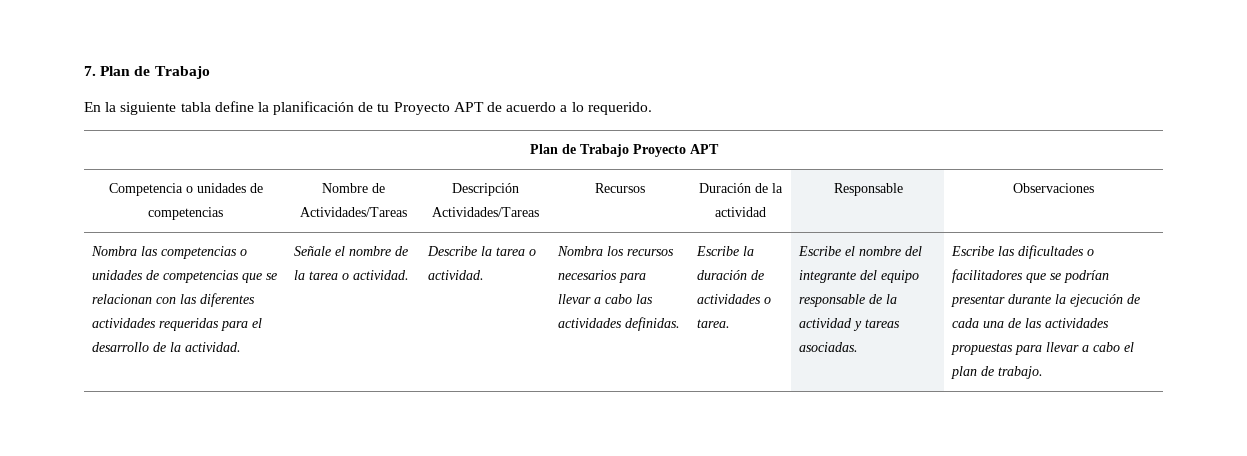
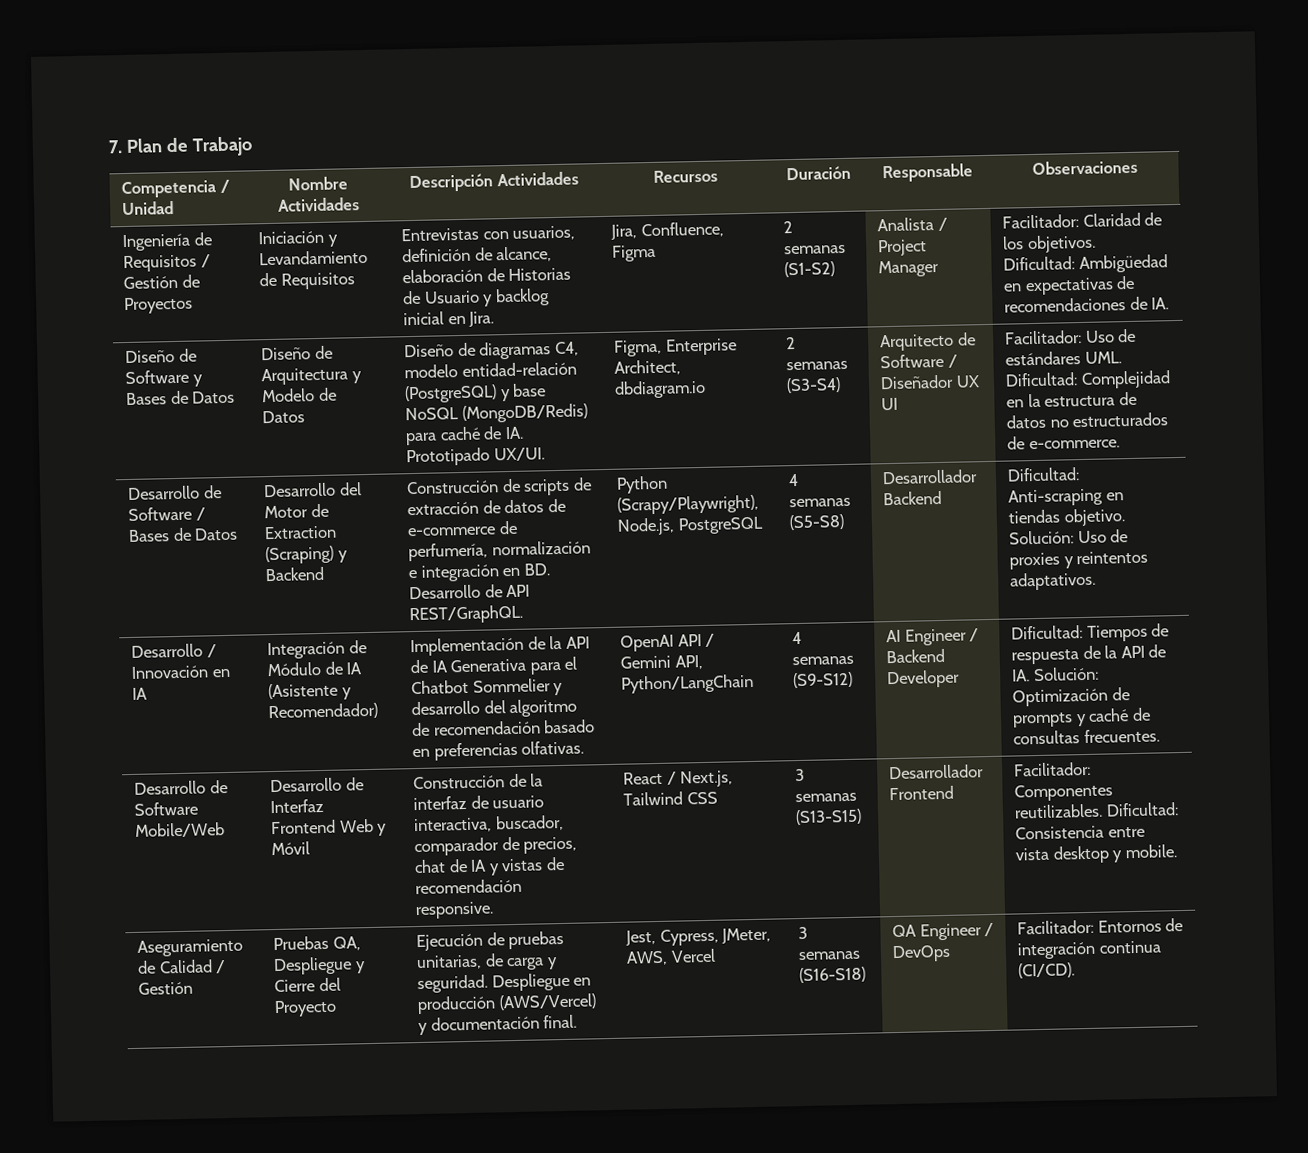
[84,101,652,115] [529,144,719,157] [108,183,263,196] [148,207,223,220] // En la siguiente tabla define la planificación de tu Proyecto APT de acuerdo a lo requerido. // Plan de Trabajo Proyecto APT // Competencia o unidades de competencias -> [121,179,230,199] [122,200,175,216] // Competencia / Unidad
[372,183,386,193] [300,207,407,217] de Actividades/Tareas -> [277,197,360,212] Actividades
[432,207,539,217] Actividades/Tareas -> [496,171,579,187] Actividades
[755,183,783,193] [715,207,766,217] de la actividad -> (851, 173) none
[91,246,248,259] [92,270,278,283] [92,293,256,307] [92,318,263,331] [92,342,242,352] [294,246,409,256] [294,270,410,280] [427,246,537,256] [428,270,485,280] [557,246,675,256] [558,270,647,283] [558,294,654,304] [558,317,681,331] [696,246,755,256] [697,270,765,280] [697,294,772,304] [697,319,731,328] [798,246,923,256] [799,270,920,283] [799,294,898,307] [799,318,901,331] [799,342,859,352] [951,245,1095,259] [952,269,1110,283] [951,294,1141,307] [952,318,1110,328] [951,342,1135,355] [951,366,1044,379] Nombra las competencias o unidades de competencias que se relacionan con las diferentes actividades requeridas para el desarrollo de la actividad. | Señale el nombre de la tarea o actividad. | Describe la tarea o actividad. | Nombra los recursos necesarios para llevar a cabo las actividades definidas. | Escribe la duración de actividades o tarea. | Escribe el nombre del integrante del equipo responsable de la actividad y tareas asociadas. | Escribe las dificultades o facilitadores que se podrían presentar durante la ejecución de cada una de las actividades propuestas para llevar a cabo el plan de trabajo. -> [122,232,212,252] [123,254,211,273] [123,274,200,290] [124,296,194,315] [258,230,339,247] [259,249,369,266] [259,272,355,290] [401,225,576,242] [402,246,553,263] [402,267,572,284] [402,288,550,307] [403,311,495,327] [610,221,724,240] [612,244,657,262] [783,220,794,234] [784,244,847,255] [784,261,836,278] [877,217,948,232] [878,239,928,257] [878,259,940,278] [1002,212,1163,229] [1002,234,1096,254] [1003,254,1168,274] [1003,275,1136,296] [1004,296,1170,313] [125,348,197,364] [125,369,203,387] [126,390,236,406] [261,345,333,361] [261,367,362,386] [261,387,337,403] [262,410,306,424] [404,341,579,360] [404,361,577,379] [404,383,547,404] [405,403,588,423] [405,426,524,446] [406,447,545,467] [614,338,737,357] [614,359,682,376] [614,379,707,399] [786,336,797,350] [786,360,849,371] [786,377,842,394] [879,332,976,352] [880,353,958,369] [880,374,980,390] [881,397,899,411] [1004,328,1137,345] [1005,351,1122,366] [1005,370,1171,390] [1006,391,1137,408] [1006,412,1169,429] [1007,436,1120,450] [128,485,222,500] [128,506,206,521] [128,527,239,542] [263,482,362,498] [264,503,329,519] [264,525,338,540] [265,545,348,565] [265,566,325,582] [406,477,592,496] [407,498,566,516] [407,520,518,537] [408,540,591,562] [408,563,550,582] [409,584,531,600] [409,604,524,625] [616,475,669,494] [617,494,760,515] [617,516,764,536] [788,473,800,487] [789,497,852,508] [789,513,846,531] [882,469,979,485] [883,490,943,506] [1007,467,1081,482] [1008,488,1124,507] [1008,508,1126,527] [1009,529,1129,545] [1009,550,1149,570] [1010,571,1097,591] [131,643,217,658] [131,665,231,679] [132,687,149,700] [267,640,367,660] [267,661,363,677] [268,682,352,700] [268,702,379,721] [410,635,590,657] [410,656,578,675] [411,678,564,696] [411,698,578,718] [412,719,596,737] [412,740,585,761] [620,633,716,652] [620,654,703,670] [621,673,755,694] [792,631,803,645] [792,655,855,666] [793,671,854,689] [886,628,980,646] [886,648,946,664] [887,669,961,689] [1011,623,1170,642] [1011,644,1167,665] [1012,666,1099,682] [1012,687,1130,707] [1012,707,1151,728] [1013,728,1160,745] [134,779,228,795] [134,801,199,816] [135,822,226,838] [270,777,364,793] [270,798,325,814] [271,818,388,836] [271,841,311,856] [413,773,544,790] [413,795,545,811] [414,814,564,834] [414,836,578,857] [414,856,565,876] [415,878,523,895] [415,901,495,920] [623,770,734,788] [623,791,718,806] [795,768,806,782] [795,792,858,803] [795,808,863,826] [889,764,985,780] [889,785,955,801] [1013,761,1092,777] [1014,783,1114,802] [1014,802,1179,819] [1015,825,1145,840] [1015,844,1177,864] [137,938,244,957] [137,959,227,974] [138,981,194,995] [273,935,361,951] [273,956,366,976] [274,977,341,993] [274,999,338,1018] [416,930,565,952] [416,953,558,971] [417,972,592,994] [417,993,597,1015] [418,1014,578,1036] [625,927,772,946] [626,948,716,966] [798,926,809,940] [798,950,862,961] [799,966,867,984] [892,922,995,941] [892,944,952,963] [1017,917,1184,935] [1017,940,1161,960] [1018,962,1076,979] Ingeniería de Requisitos / Gestión de Proyectos | Iniciación y Levandamiento de Requisitos | Entrevistas con usuarios, definición de alcance, elaboración de Historias de Usuario y backlog inicial en Jira. | Jira, Confluence, Figma | 2 semanas (S1-S2) | Analista / Project Manager | Facilitador: Claridad de los objetivos. Dificultad: Ambigüedad en expectativas de recomendaciones de IA. // Diseño de Software y Bases de Datos | Diseño de Arquitectura y Modelo de Datos | Diseño de diagramas C4, modelo entidad-relación (PostgreSQL) y base NoSQL (MongoDB/Redis) para caché de IA. Prototipado UX/UI. | Figma, Enterprise Architect, dbdiagram.io | 2 semanas (S3-S4) | Arquitecto de Software / Diseñador UX UI | Facilitador: Uso de estándares UML. Dificultad: Complejidad en la estructura de datos no estructurados de e-commerce. // Desarrollo de Software / Bases de Datos | Desarrollo del Motor de Extraction (Scraping) y Backend | Construcción de scripts de extracción de datos de e-commerce de perfumería, normalización e integración en BD. Desarrollo de API REST/GraphQL. | Python (Scrapy/Playwright), Node.js, PostgreSQL | 4 semanas (S5-S8) | Desarrollador Backend | Dificultad: Anti-scraping en tiendas objetivo. Solución: Uso de proxies y reintentos adaptativos. // Desarrollo / Innovación en IA | Integración de Módulo de IA (Asistente y Recomendador) | Implementación de la API de IA Generativa para el Chatbot Sommelier y desarrollo del algoritmo de recomendación basado en preferencias olfativas. | OpenAI API / Gemini API, Python/LangChain | 4 semanas (S9-S12) | AI Engineer / Backend Developer | Dificultad: Tiempos de respuesta de la API de IA. Solución: Optimización de prompts y caché de consultas frecuentes. // Desarrollo de Software Mobile/Web | Desarrollo de Interfaz Frontend Web y Móvil | Construcción de la interfaz de usuario interactiva, buscador, comparador de precios, chat de IA y vistas de recomendación responsive. | React / Next.js, Tailwind CSS | 3 semanas (S13-S15) | Desarrollador Frontend | Facilitador: Componentes reutilizables. Dificultad: Consistencia entre vista desktop y mobile. // Aseguramiento de Calidad / Gestión | Pruebas QA, Despliegue y Cierre del Proyecto | Ejecución de pruebas unitarias, de carga y seguridad. Despliegue en producción (AWS/Vercel) y documentación final. | Jest, Cypress, JMeter, AWS, Vercel | 3 semanas (S16-S18) | QA Engineer / DevOps | Facilitador: Entornos de integración continua (CI/CD).

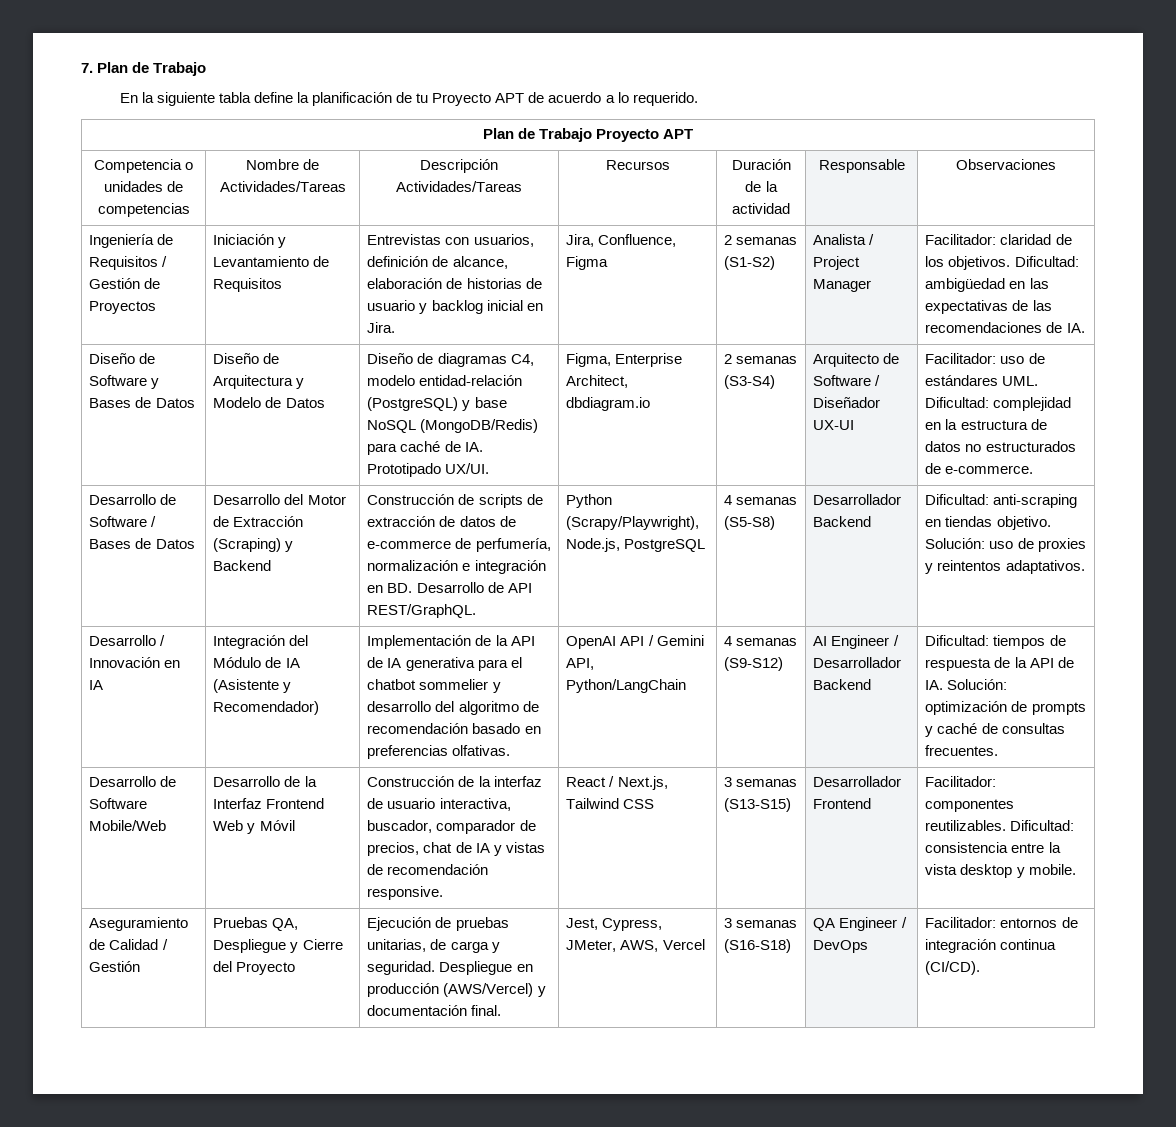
[121,179,230,199] [122,200,175,216] // Competencia / Unidad -> [119,92,698,106] [482,128,694,142] [93,159,194,173] [103,181,184,192] [97,203,190,217] // En la siguiente tabla define la planificación de tu Proyecto APT de acuerdo a lo requerido. // Plan de Trabajo Proyecto APT // Competencia o unidades de competencias
[277,197,360,212] Actividades -> [303,159,320,170] [219,181,346,192] de Actividades/Tareas
[496,171,579,187] Actividades -> [396,181,522,192] Actividades/Tareas
(851, 173) none -> [745,181,778,192] [732,203,790,214] de la actividad
[259,249,369,266] Levandamiento -> [213,256,310,267] Levantamiento
[508,267,572,281] [402,290,480,305] Historias de Usuario -> [466,278,542,289] [367,300,416,311] historias de usuario
[1082,212,1141,227] Claridad -> [1000,234,1052,245] claridad
[1078,254,1168,274] [1003,283,1023,292] Ambigüedad en -> [925,278,1049,292] ambigüedad en las
(1136, 282) none -> [1032,300,1052,311] las
[955,375,980,388] [881,397,899,411] [1004,329,1115,345] UX UI | Facilitador: Uso -> [813,420,855,430] [925,353,1025,364] UX-UI | Facilitador: uso
[1080,370,1171,390] Complejidad -> [993,397,1072,411] complejidad
[264,525,338,540] Extraction -> [233,516,304,527] Extracción
[1008,488,1104,507] Anti-scraping -> [993,494,1078,508] anti-scraping
[1077,530,1107,544] Uso -> [989,541,1014,549] uso
[348,640,367,654] de -> [289,635,309,646] del
[450,658,527,673] Generativa -> [405,657,475,671] generativa
[411,678,551,695] Chatbot Sommelier -> [367,679,489,690] chatbot sommelier
[886,648,946,664] [887,669,961,689] [1011,624,1148,642] Backend Developer | Dificultad: Tiempos -> [813,657,902,668] [813,679,872,690] [925,635,1046,649] Desarrollador Backend | Dificultad: tiempos
[1012,688,1109,707] Optimización -> [925,701,1008,715] optimización
(364, 784) none -> [304,776,317,787] la
[1014,783,1114,802] Componentes -> [925,799,1015,812] componentes
[1015,825,1145,840] Consistencia entre -> [925,842,1061,853] consistencia entre la
[1097,919,1162,933] Entornos -> [1000,918,1058,928] entornos

